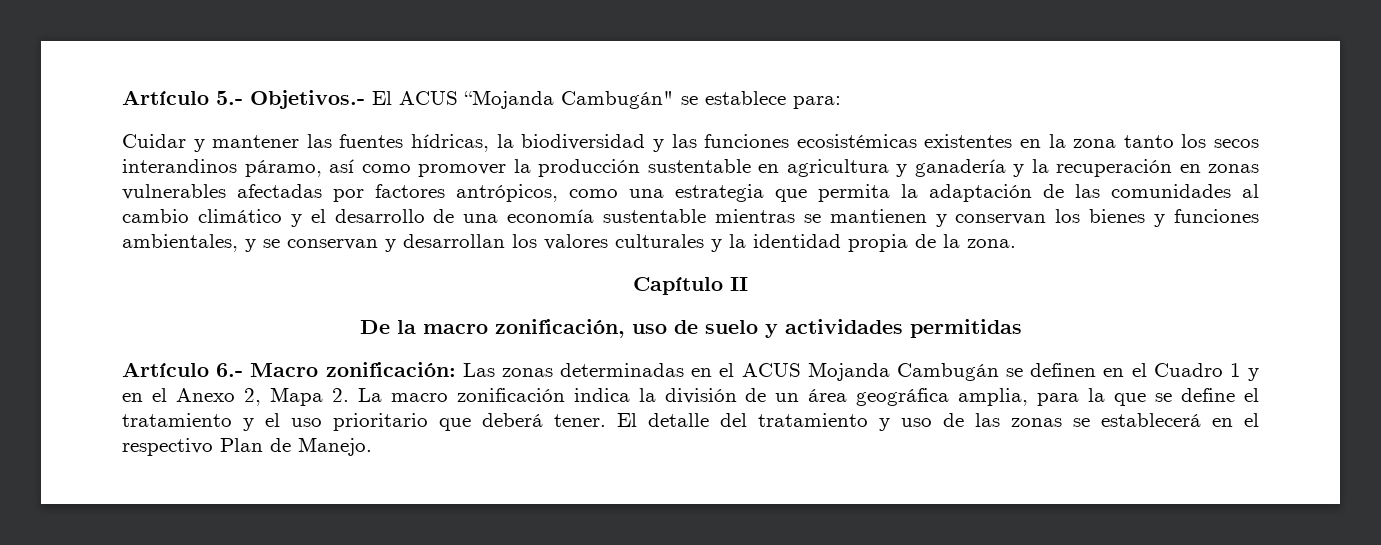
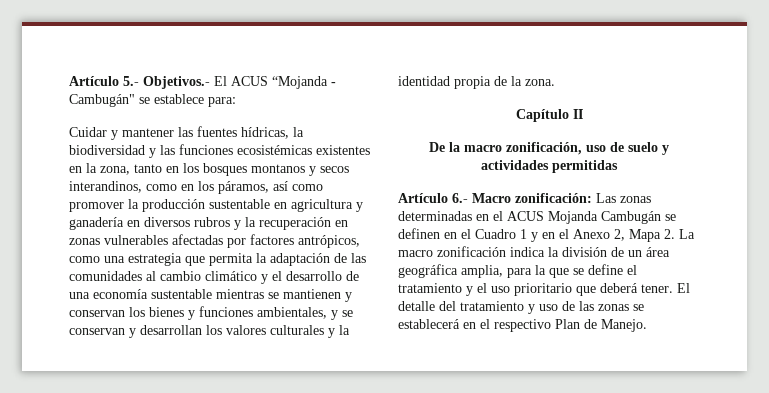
(554, 99) none -> [331,82,336,86] -
[1073,134,1259,148] [122,159,322,177] zona tanto los secos interandinos páramo, -> [100,163,349,176] [69,181,269,194] zona, tanto en los bosques montanos y secos interandinos, como en los páramos,
(1006, 168) none -> [127,217,230,227] en diversos rubros

